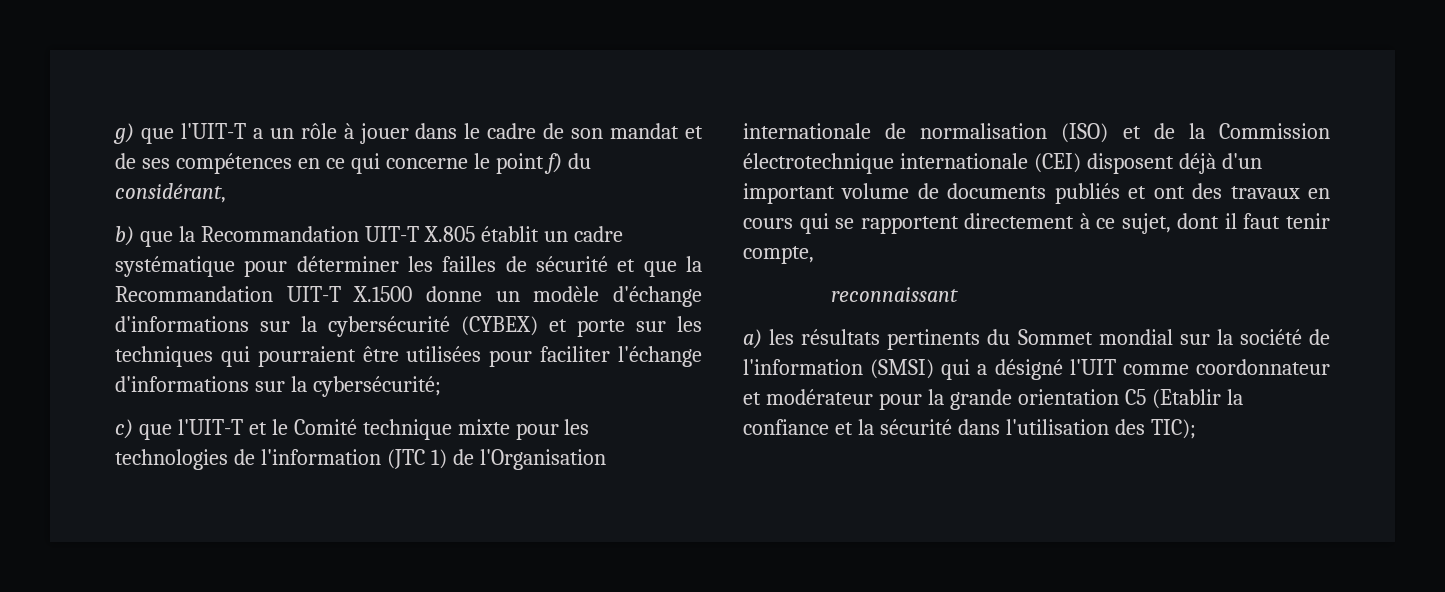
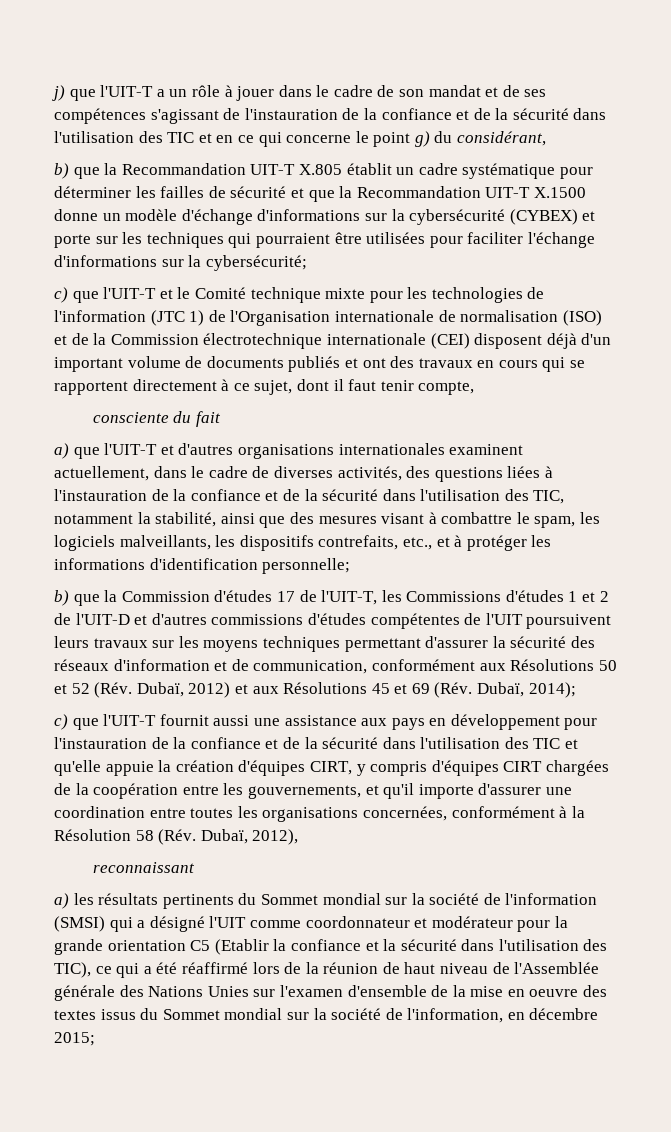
[113,123,134,144] g) -> [52,85,65,101] j)
(292, 163) none -> [150,108,607,124] [54,131,212,143] s'agissant de l'instauration de la confiance et de la sécurité dans l'utilisation des TIC et
[544,153,563,174] f) -> [414,131,430,147] g)
(814, 255) none -> [92,411,222,427] [54,443,524,459] [54,466,553,482] [54,489,565,504] [54,512,601,528] [54,535,552,551] [54,558,351,574] [54,590,609,606] [54,613,612,629] [54,636,595,652] [54,659,617,674] [54,682,576,698] [54,714,598,730] [54,737,579,749] [54,760,609,776] [54,783,572,799] [54,806,585,822] [54,829,299,845] // consciente du fait // a) que l'UIT-T et d'autres organisations internationales examinent actuellement, dans le cadre de diverses activités, des questions liées à l'instauration de la confiance et de la sécurité dans l'utilisation des TIC, notamment la stabilité, ainsi que des mesures visant à combattre le spam, les logiciels malveillants, les dispositifs contrefaits, etc., et à protéger les informations d'identification personnelle; // b) que la Commission d'études 17 de l'UIT-T, les Commissions d'études 1 et 2 de l'UIT-D et d'autres commissions d'études compétentes de l'UIT poursuivent leurs travaux sur les moyens techniques permettant d'assurer la sécurité des réseaux d'information et de communication, conformément aux Résolutions 50 et 52 (Rév. Dubaï, 2012) et aux Résolutions 45 et 69 (Rév. Dubaï, 2014); // c) que l'UIT-T fournit aussi une assistance aux pays en développement pour l'instauration de la confiance et de la sécurité dans l'utilisation des TIC et qu'elle appuie la création d'équipes CIRT, y compris d'équipes CIRT chargées de la coopération entre les gouvernements, et qu'il importe d'assurer une coordination entre toutes les organisations concernées, conformément à la Résolution 58 (Rév. Dubaï, 2012),
[1150,419,1196,439] TIC); -> [54,962,600,978] [54,985,608,1001] [54,1008,599,1023] [54,1032,95,1046] TIC), ce qui a été réaffirmé lors de la réunion de haut niveau de l'Assemblée générale des Nations Unies sur l'examen d'ensemble de la mise en oeuvre des textes issus du Sommet mondial sur la société de l'information, en décembre 2015;

